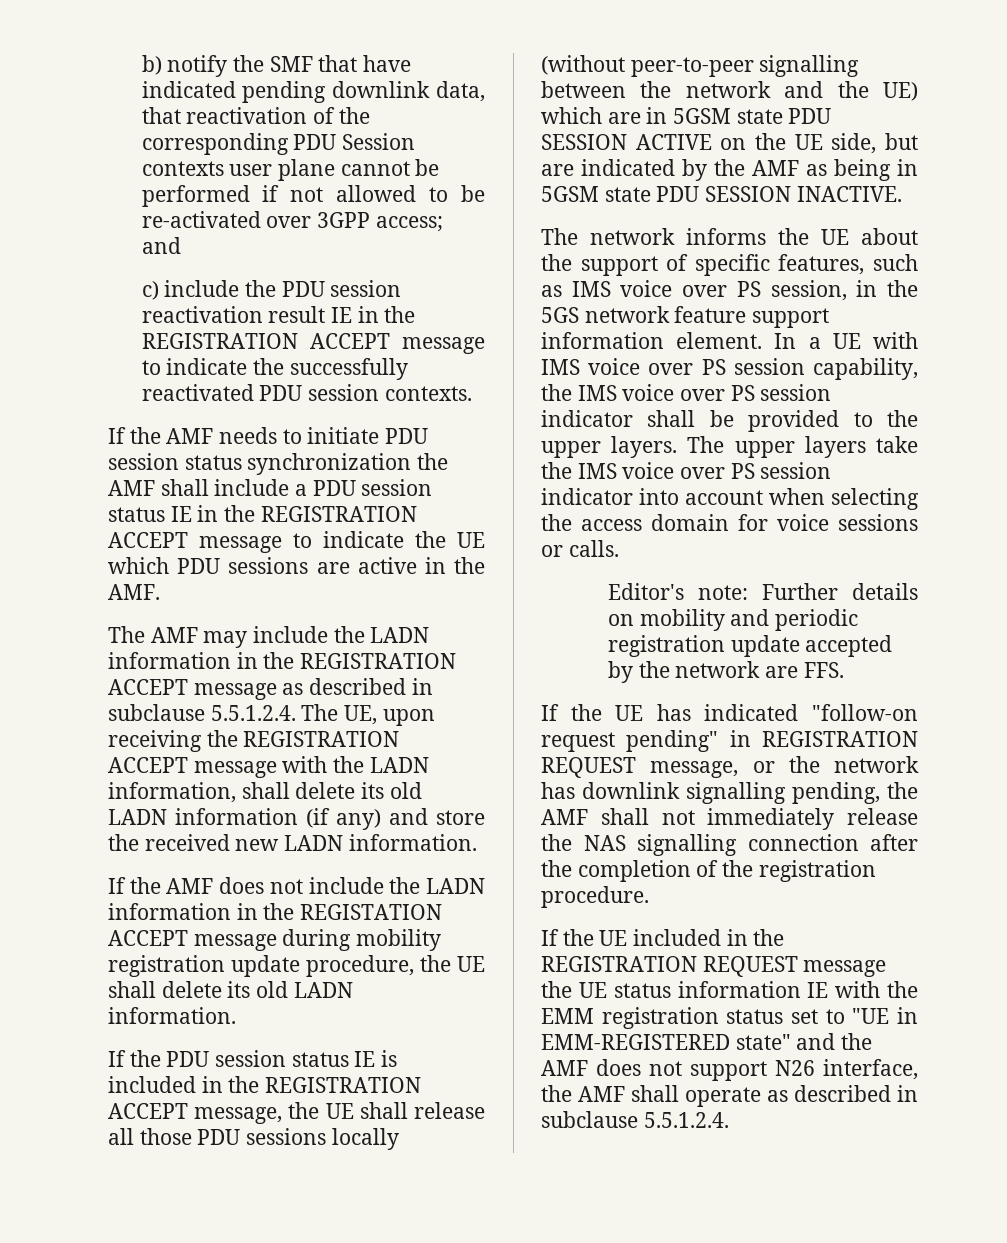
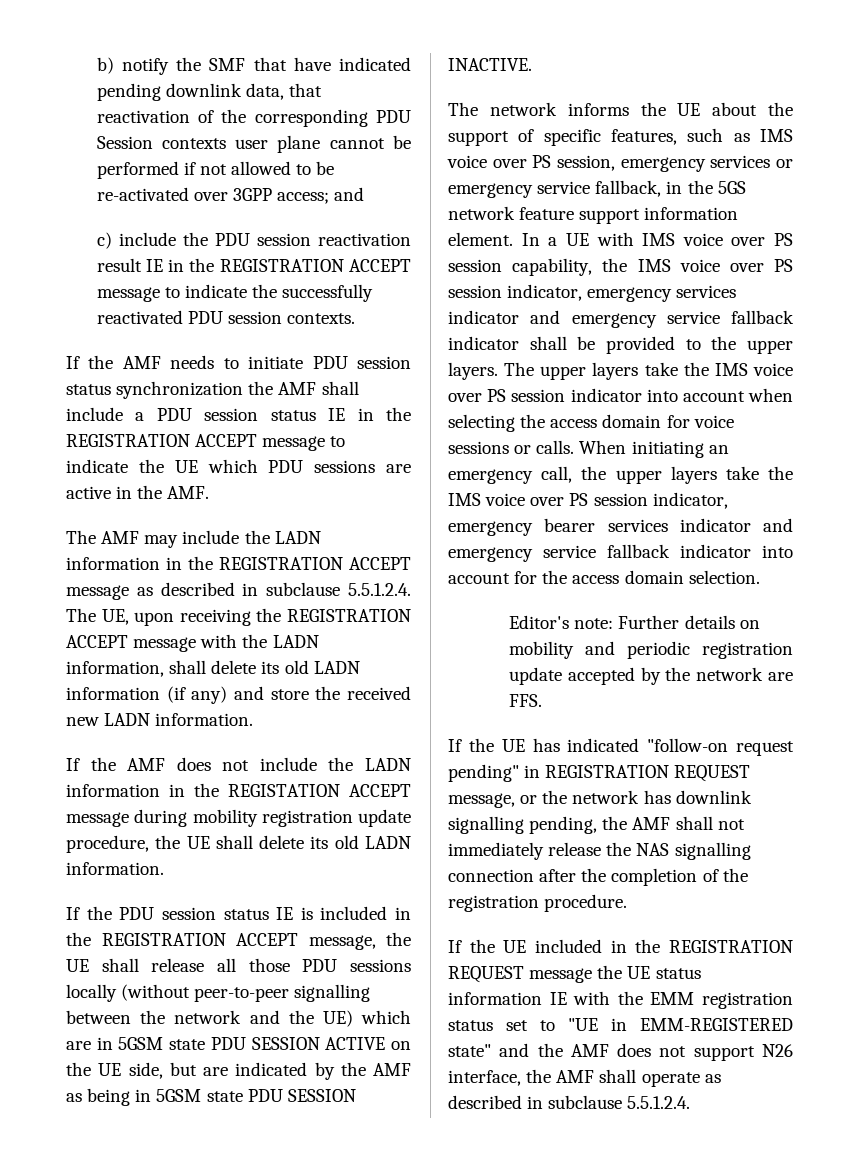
(847, 290) none -> [620,155,793,172] [448,180,662,198] emergency services or emergency service fallback,
(832, 392) none -> [507,284,737,302] [448,310,794,328] indicator, emergency services indicator and emergency service fallback
(619, 548) none -> [579,440,729,458] [448,466,793,484] [448,492,728,509] [448,518,793,536] [448,544,793,562] [448,570,760,584] When initiating an emergency call, the upper layers take the IMS voice over PS session indicator, emergency bearer services indicator and emergency service fallback indicator into account for the access domain selection.

